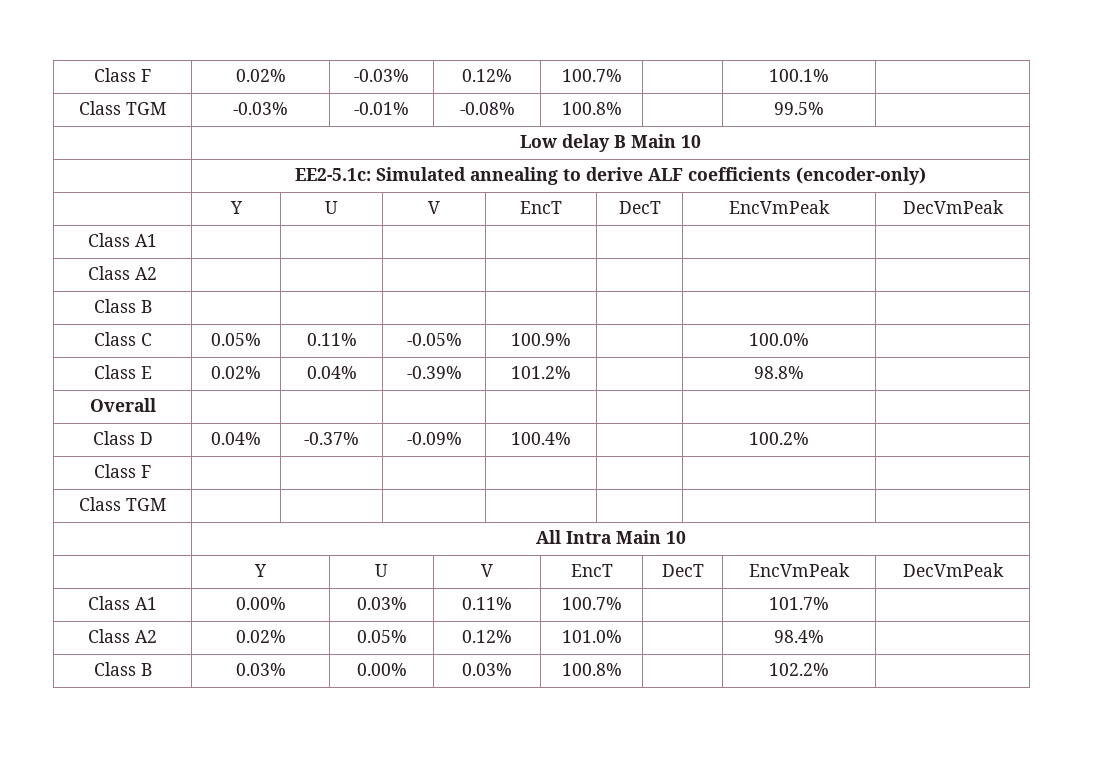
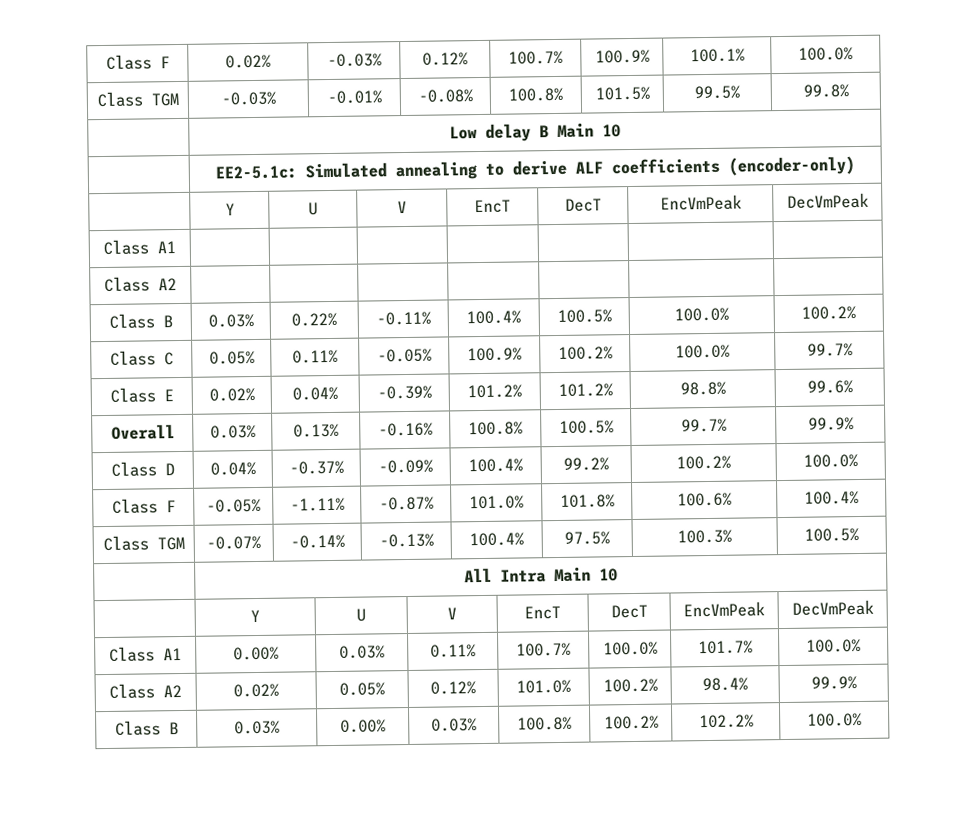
(622, 75) none -> [594,49,650,64] 100.9%
(829, 75) none -> [798,47,853,61] 100.0%
(622, 108) none -> [594,86,650,101] 101.5%
(824, 108) none -> [802,84,849,98] 99.8%
(152, 306) | | | | | | -> [207,314,254,328] [291,312,337,327] [375,311,431,326] [466,310,521,325] [556,309,612,323] [674,307,729,322] [801,306,856,320] 0.03% | 0.22% | -0.11% | 100.4% | 100.5% | 100.0% | 100.2%
[749,333,809,346] | 100.0% | -> [557,346,613,360] [675,344,730,359] [806,343,853,357] 100.2% | 100.0% | 99.7%
(571, 372) none -> [557,383,613,397] 101.2%
(804, 372) none -> [806,380,853,394] 99.6%
(156, 405) | | | | | | -> [209,425,256,439] [293,423,339,438] [377,422,433,437] [468,421,523,436] [558,420,614,434] [680,418,727,433] [807,417,854,431] 0.03% | 0.13% | -0.16% | 100.8% | 100.5% | 99.7% | 99.9%
[749,432,809,445] [94,464,151,478] [79,497,166,511] | 100.2% | // Class F | | | | | | | // Class TGM | | | | | | | -> [563,457,609,471] [676,455,731,470] [803,454,858,468] [111,498,176,514] [206,498,261,513] [289,497,345,512] [378,496,434,511] [469,495,524,510] [559,494,615,508] [677,492,732,507] [804,491,859,505] [102,535,185,552] [206,535,261,550] [289,534,345,549] [378,533,434,548] [469,532,524,547] [564,531,610,545] [677,529,732,544] [804,528,859,542] 99.2% | 100.2% | 100.0% // Class F | -0.05% | -1.11% | -0.87% | 101.0% | 101.8% | 100.6% | 100.4% // Class TGM | -0.07% | -0.14% | -0.13% | 100.4% | 97.5% | 100.3% | 100.5%
(622, 603) none -> [602,641,658,656] 100.0%
(829, 603) none -> [806,638,861,653] 100.0%
(622, 636) none -> [602,678,658,693] 100.2%
(824, 636) none -> [810,676,857,690] 99.9%
(622, 669) none -> [603,715,659,730] 100.2%
(829, 669) none -> [807,712,862,727] 100.0%

